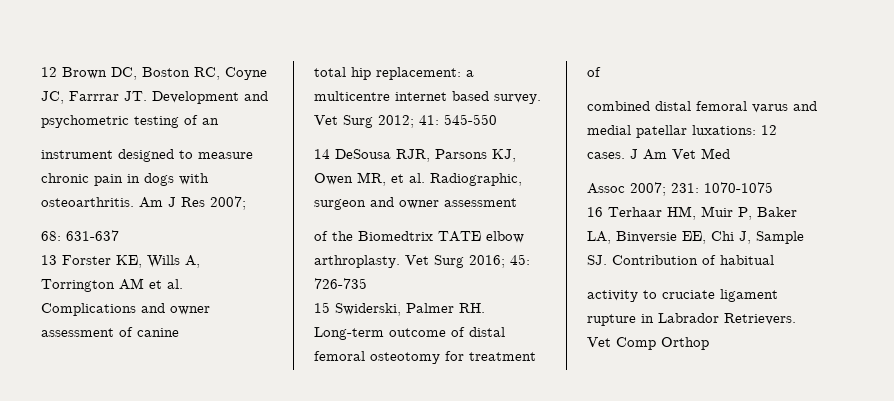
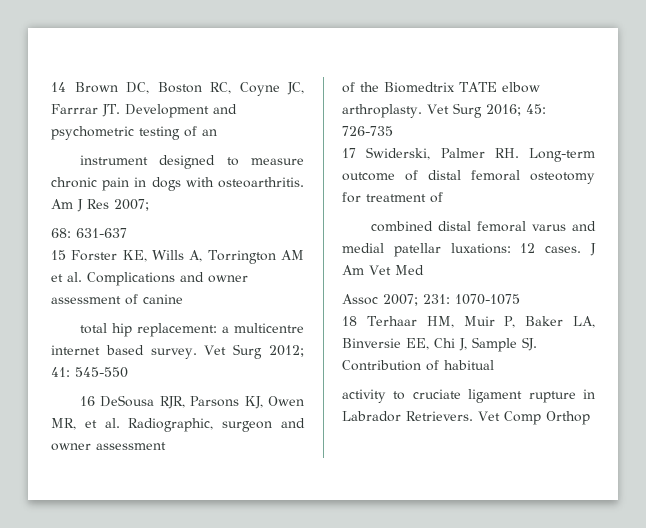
[41,67,57,77] 12 -> [51,82,66,92] 14
[41,255,57,265] 13 -> [51,250,66,260] 15
[314,149,330,159] 14 -> [79,396,95,406] 16
[314,302,330,313] 15 -> [342,148,356,158] 17
[587,207,603,217] 16 -> [342,316,357,326] 18

